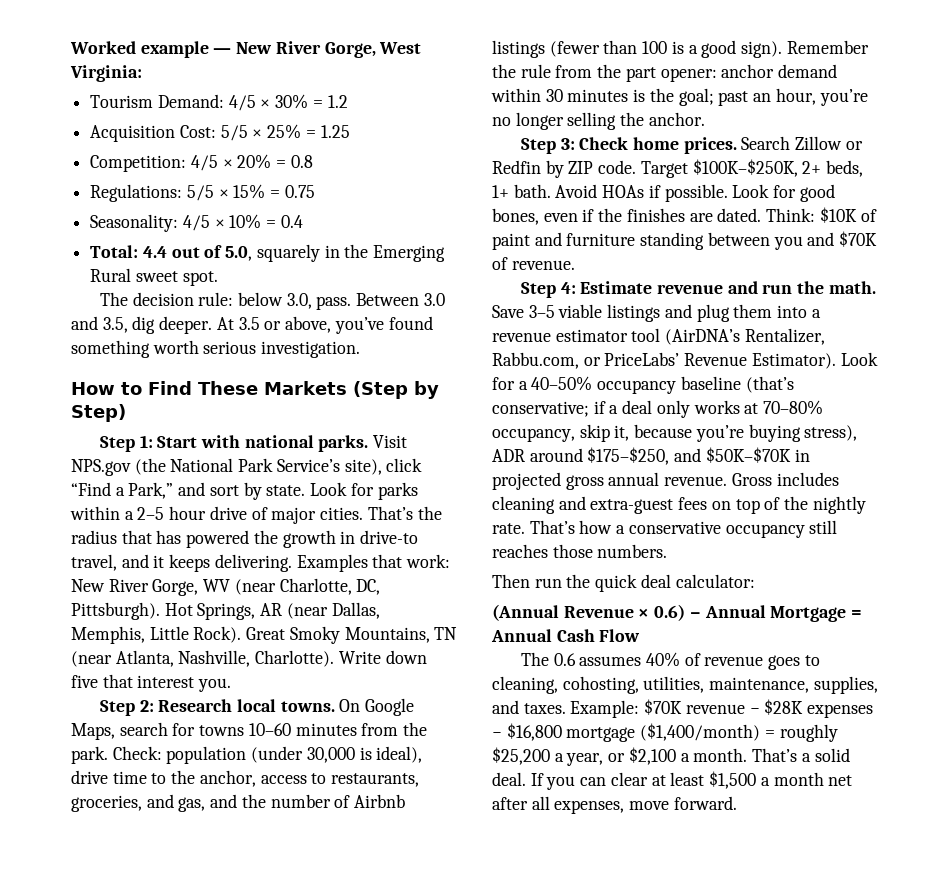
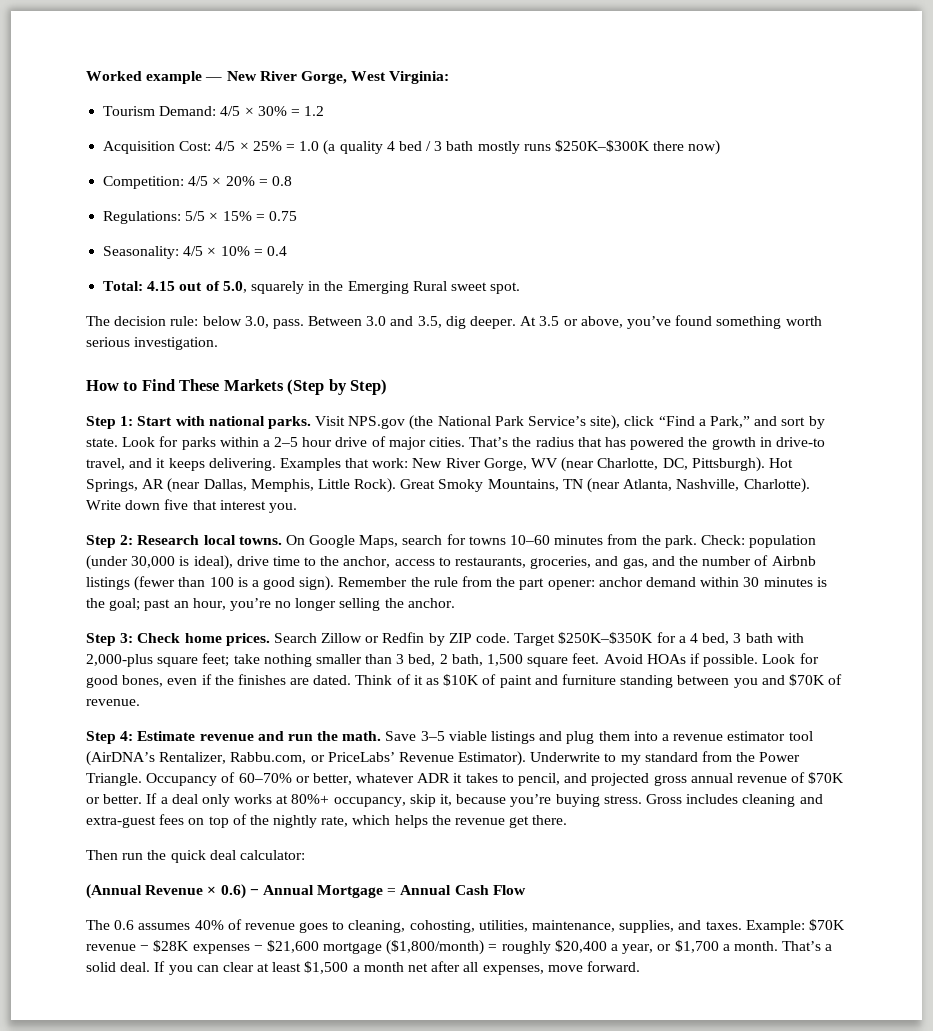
[220,125,248,141] 5/5 -> [215,141,236,151] 4/5
[320,125,350,138] 1.25 -> [299,140,721,155] 1.0 (a quality 4 bed / 3 bath mostly runs $250K–$300K there now)
[142,246,167,258] 4.4 -> [147,281,176,291] 4.15
[692,159,864,177] [492,184,551,198] $100K–$250K, 2+ beds, 1+ bath. -> [558,632,804,645] [86,653,600,667] $250K–$350K for a 4 bed, 3 bath with 2,000-plus square feet; take nothing smaller than 3 bed, 2 bath, 1,500 square feet.
[766,208,816,222] Think: -> [355,674,440,685] Think of it as
[840,352,878,366] [492,376,794,394] [492,401,606,417] Look for a 40–50% occupancy baseline (that’s conservative; if -> [530,751,801,765] [86,772,845,786] [86,793,158,804] Underwrite to my standard from the Power Triangle. Occupancy of 60–70% or better, whatever ADR it takes to pencil, and projected gross annual revenue of $70K or better. If
[763,400,824,415] 70–80% -> [291,794,330,804] 80%+
[804,425,858,441] [492,447,810,465] [492,472,728,490] stress), ADR around $175–$250, and $50K–$70K in projected gross annual revenue. -> [603,795,642,804] stress.
[492,520,838,538] [492,544,668,558] rate. That’s how a conservative occupancy still reaches those numbers. -> [321,815,568,828] rate, which helps the revenue get there.
[506,723,761,742] $16,800 mortgage ($1,400/month) -> [266,940,485,955] $21,600 mortgage ($1,800/month)
[492,747,550,765] $25,200 -> [554,940,607,953] $20,400
[628,747,676,765] $2,100 -> [674,940,719,953] $1,700

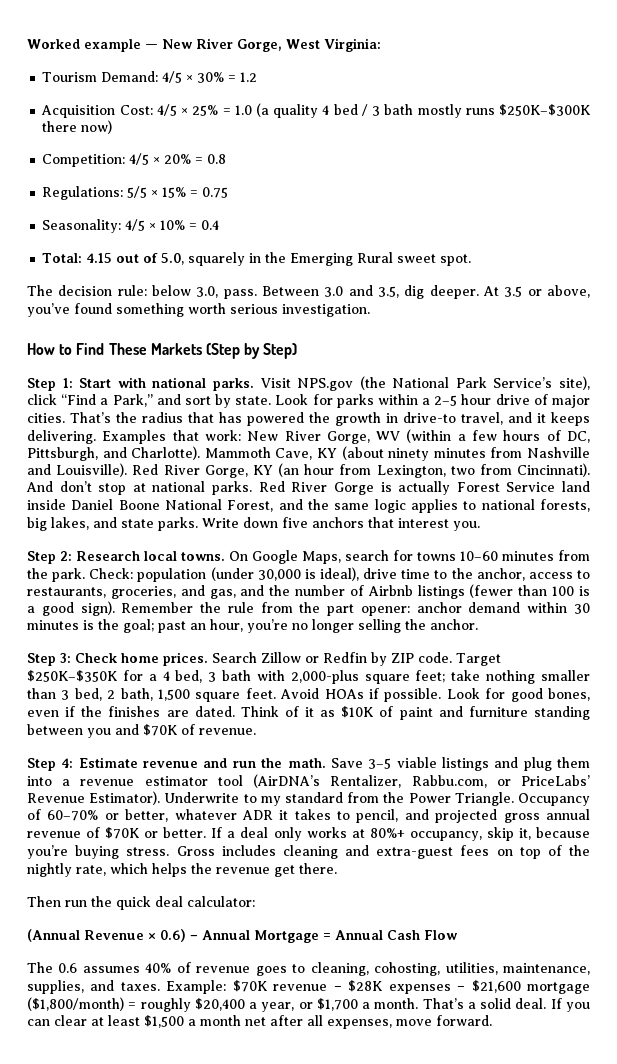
[561,457,793,472] [86,478,810,493] (near Charlotte, DC, Pittsburgh). Hot Springs, AR (near Dallas, Memphis, Little Rock). Great Smoky Mountains, TN (near Atlanta, Nashville, Charlotte). -> [406,429,590,443] [27,446,591,461] [27,463,591,478] [26,481,591,495] [27,499,590,513] [27,517,198,531] (within a few hours of DC, Pittsburgh, and Charlotte). Mammoth Cave, KY (about ninety minutes from Nashville and Louisville). Red River Gorge, KY (an hour from Lexington, two from Cincinnati). And don’t stop at national parks. Red River Gorge is actually Forest Service land inside Daniel Boone National Forest, and the same logic applies to national forests, big lakes, and state parks.
(189, 504) none -> [312,517,364,528] anchors

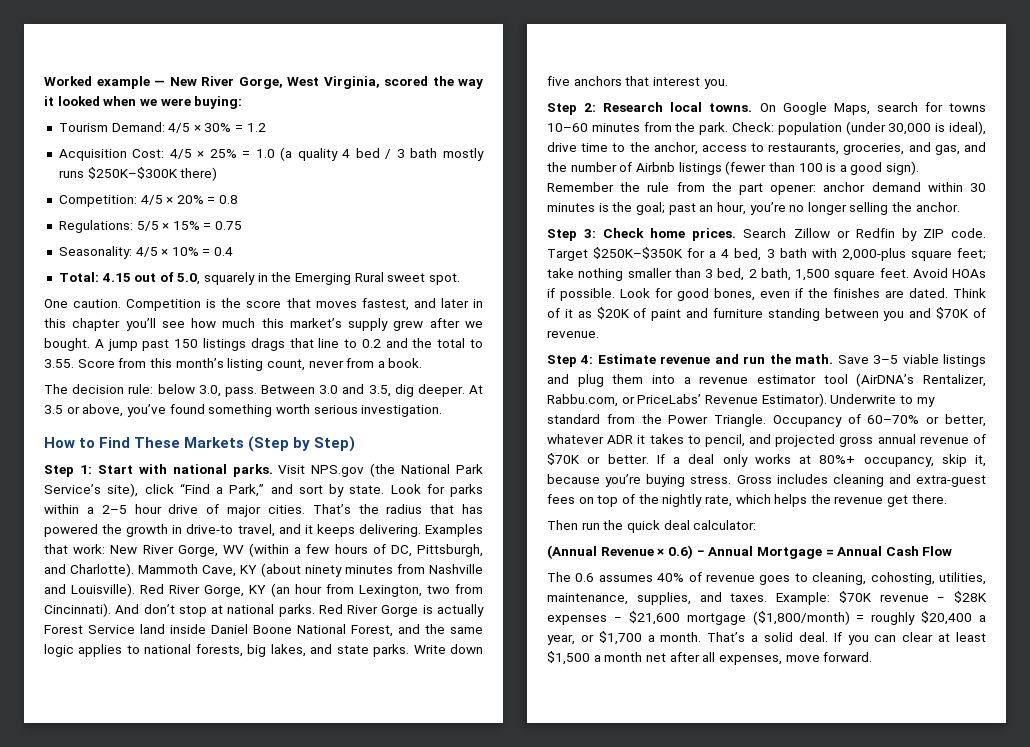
[324,38,381,52] Virginia: -> [323,76,483,89] [44,96,243,109] Virginia, scored the way it looked when we were buying:
[42,120,113,134] there now) -> [180,167,218,181] there)
(472, 260) none -> [44,298,483,311] [44,318,483,331] [44,338,483,351] [44,358,423,371] // One caution. Competition is the score that moves fastest, and later in this chapter you’ll see how much this market’s supply grew after we bought. A jump past 150 listings drags that line to 0.2 and the total to 3.55. Score from this month’s listing count, never from a book.
[341,706,375,718] $10K -> [596,307,630,319] $20K

